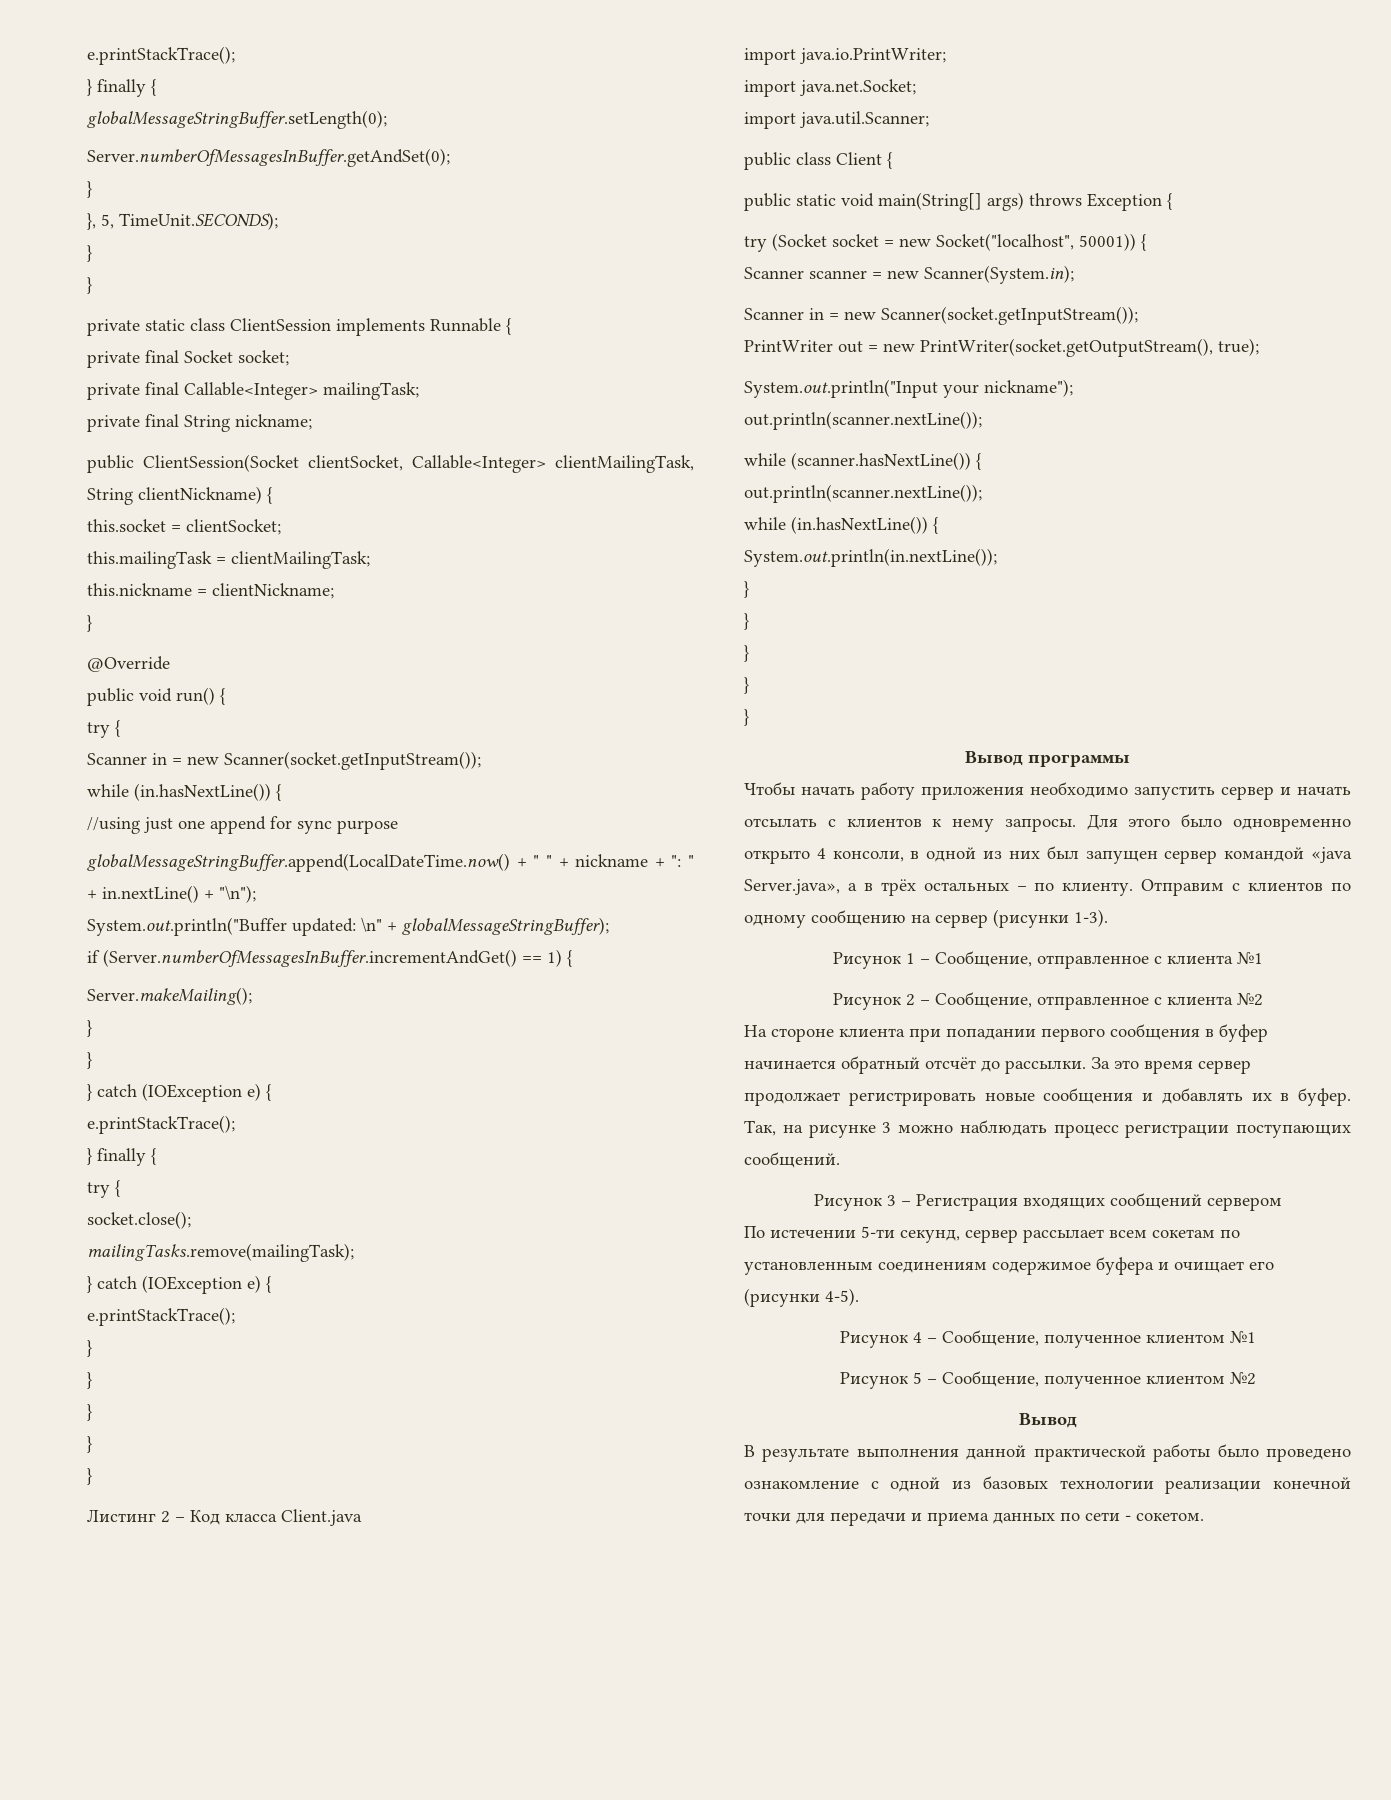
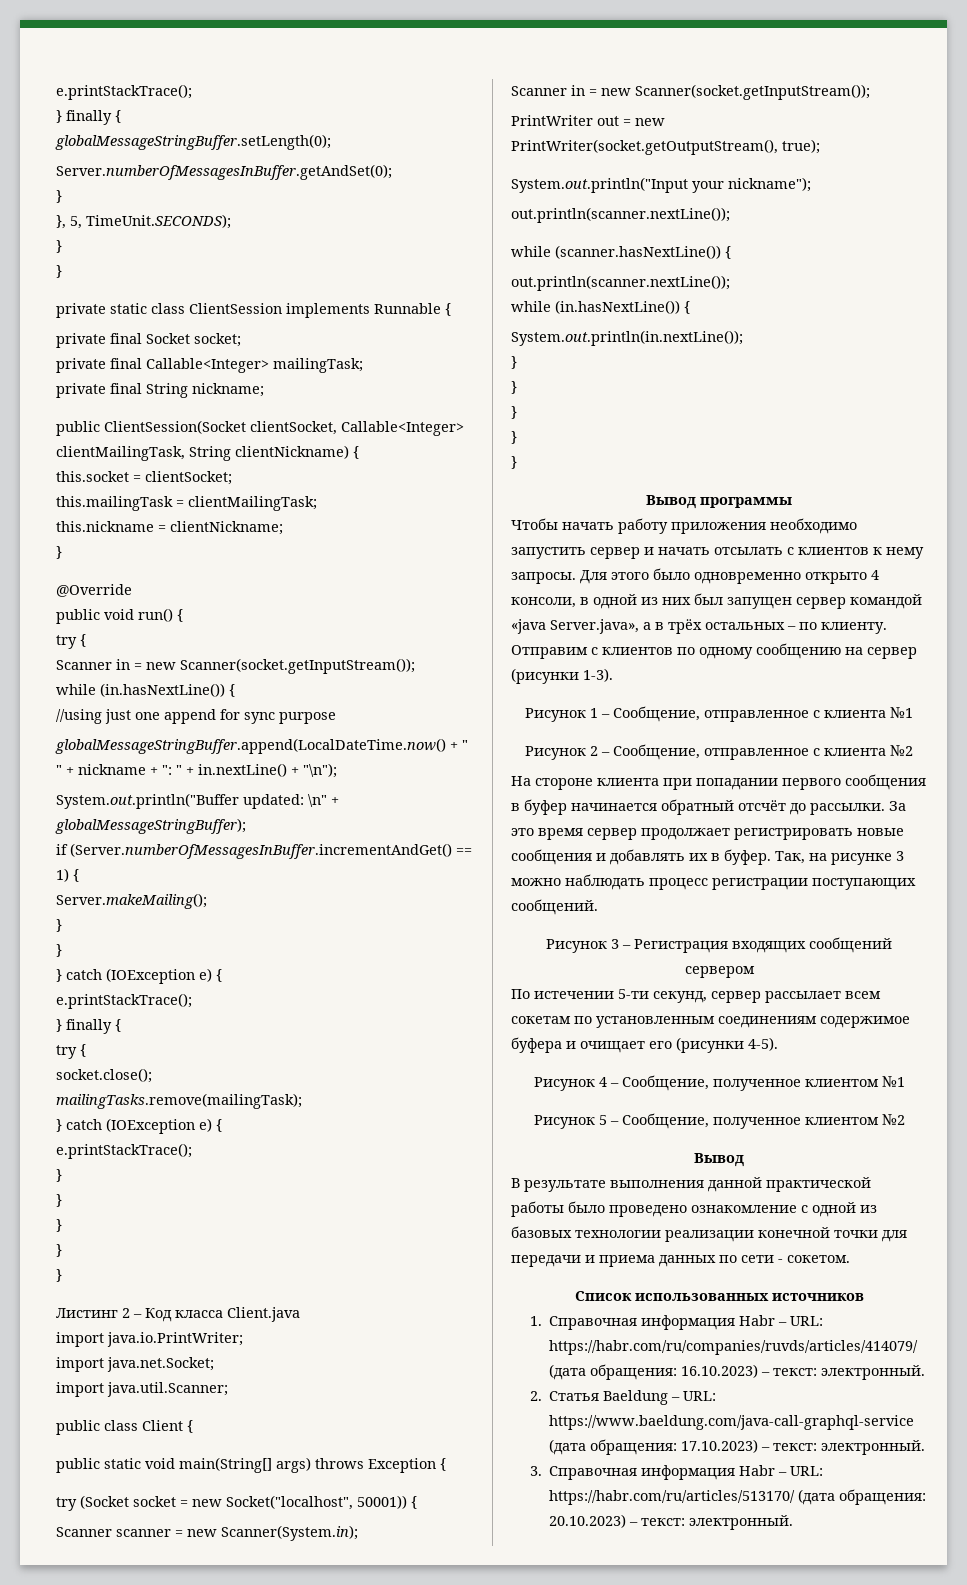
(1204, 1516) none -> [574,1291,864,1301] [530,1315,824,1330] [549,1340,919,1355] [549,1364,926,1380] [530,1390,717,1405] [549,1415,915,1430] [549,1439,926,1455] [530,1465,824,1480] [549,1489,927,1505] [549,1514,794,1530] // Список использованных источников // 1. Справочная информация Habr – URL: https://habr.com/ru/companies/ruvds/articles/414079/ (дата обращения: 16.10.2023) – текст: электронный. // 2. Статья Baeldung – URL: https://www.baeldung.com/java-call-graphql-service (дата обращения: 17.10.2023) – текст: электронный. // 3. Справочная информация Habr – URL: https://habr.com/ru/articles/513170/ (дата обращения: 20.10.2023) – текст: электронный.

